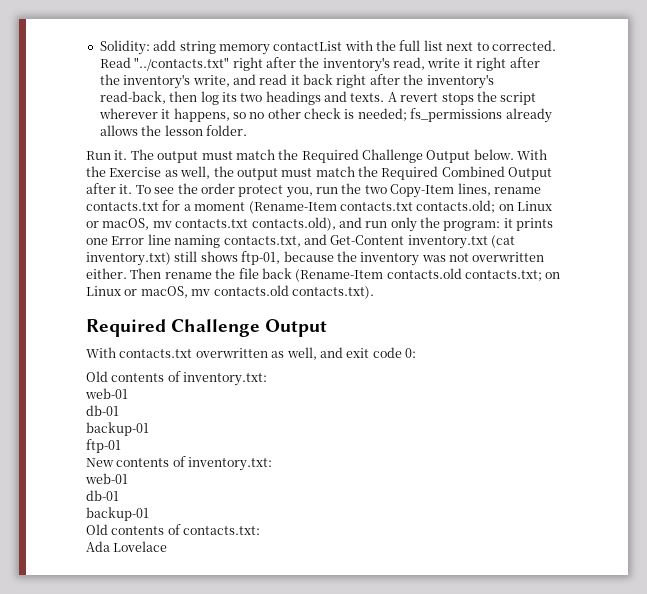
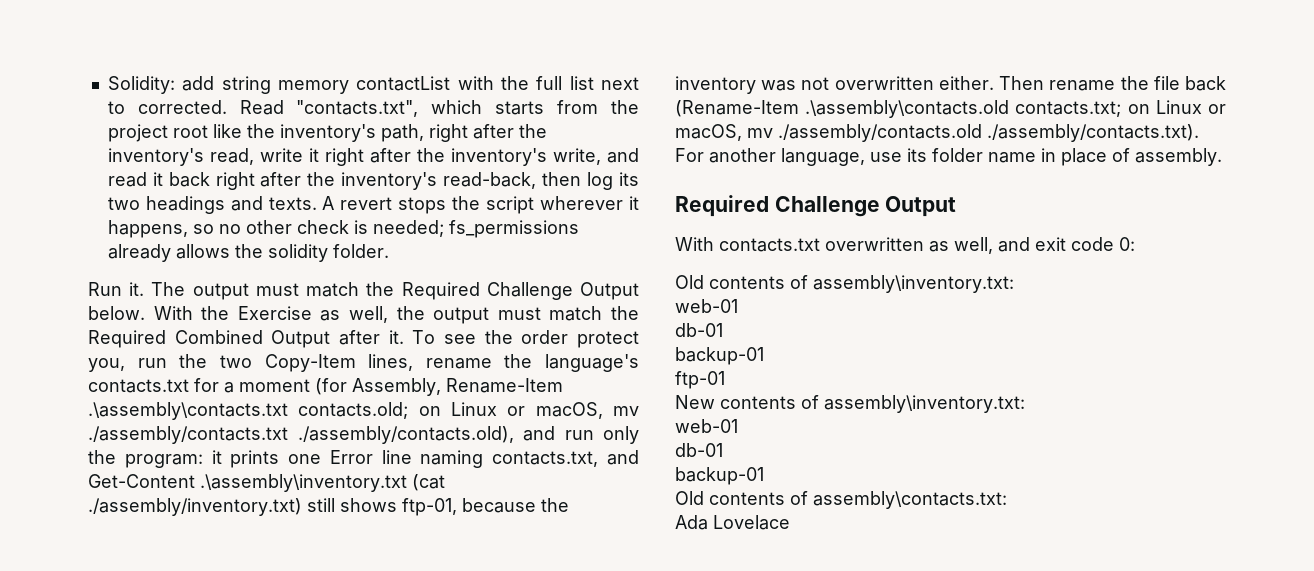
[134,57,230,71] "../contacts.txt" -> [296,100,640,117] [107,124,424,142] "contacts.txt", which starts from the project root like the inventory's path,
[164,125,203,136] lesson -> [267,244,328,262] solidity
(541, 190) none -> [504,354,639,372] the language's
[248,201,413,214] (Rename-Item contacts.txt -> [315,378,563,396] [88,402,288,420] (for Assembly, Rename-Item .\assembly\contacts.txt
[175,217,336,231] contacts.txt contacts.old), -> [88,426,514,444] ./assembly/contacts.txt ./assembly/contacts.old),
[407,235,515,249] [86,252,171,266] inventory.txt (cat inventory.txt) -> [200,474,445,492] [88,498,302,516] .\assembly\inventory.txt (cat ./assembly/inventory.txt)
[386,268,462,279] contacts.old -> [805,100,1010,118] .\assembly\contacts.old
[213,285,374,299] contacts.old contacts.txt). -> [778,124,1199,142] [675,148,1222,166] ./assembly/contacts.old ./assembly/contacts.txt). For another language, use its folder name in place of assembly.
[183,372,268,386] inventory.txt: -> [813,275,1014,293] assembly\inventory.txt:
[188,457,273,471] inventory.txt: -> [824,395,1025,413] assembly\inventory.txt:
[183,526,261,535] contacts.txt: -> [813,491,1007,509] assembly\contacts.txt:

